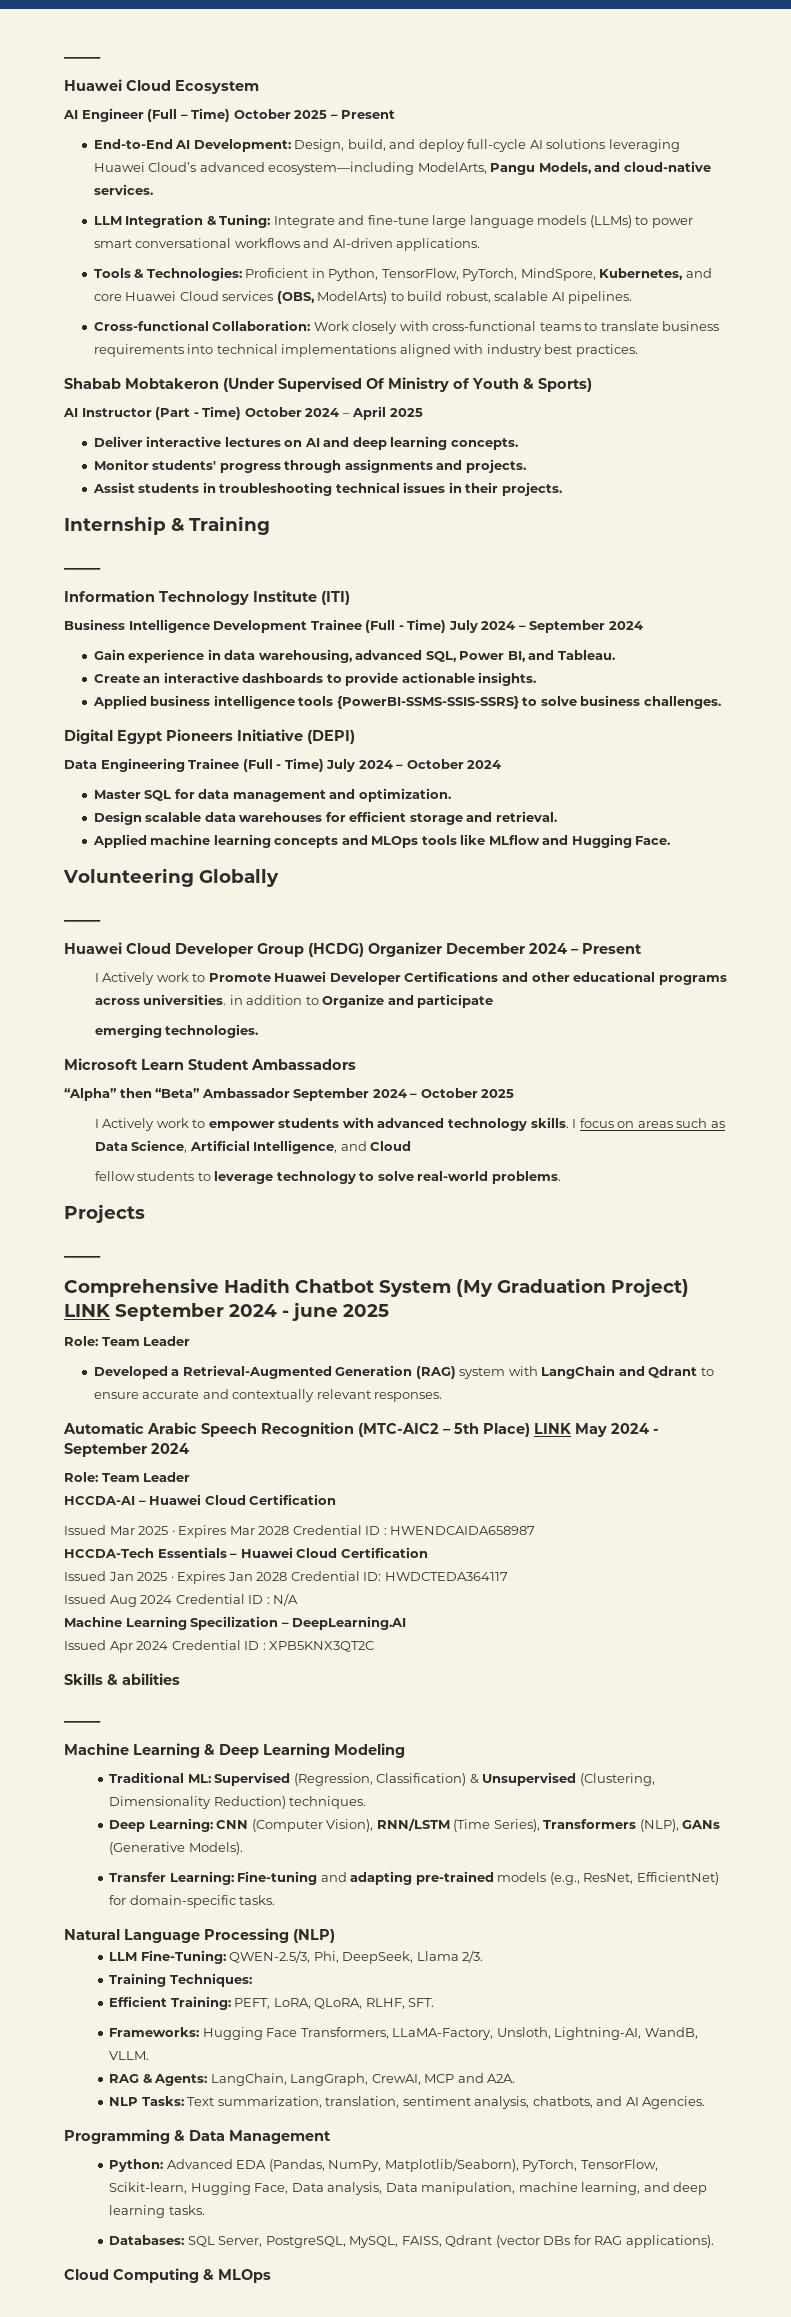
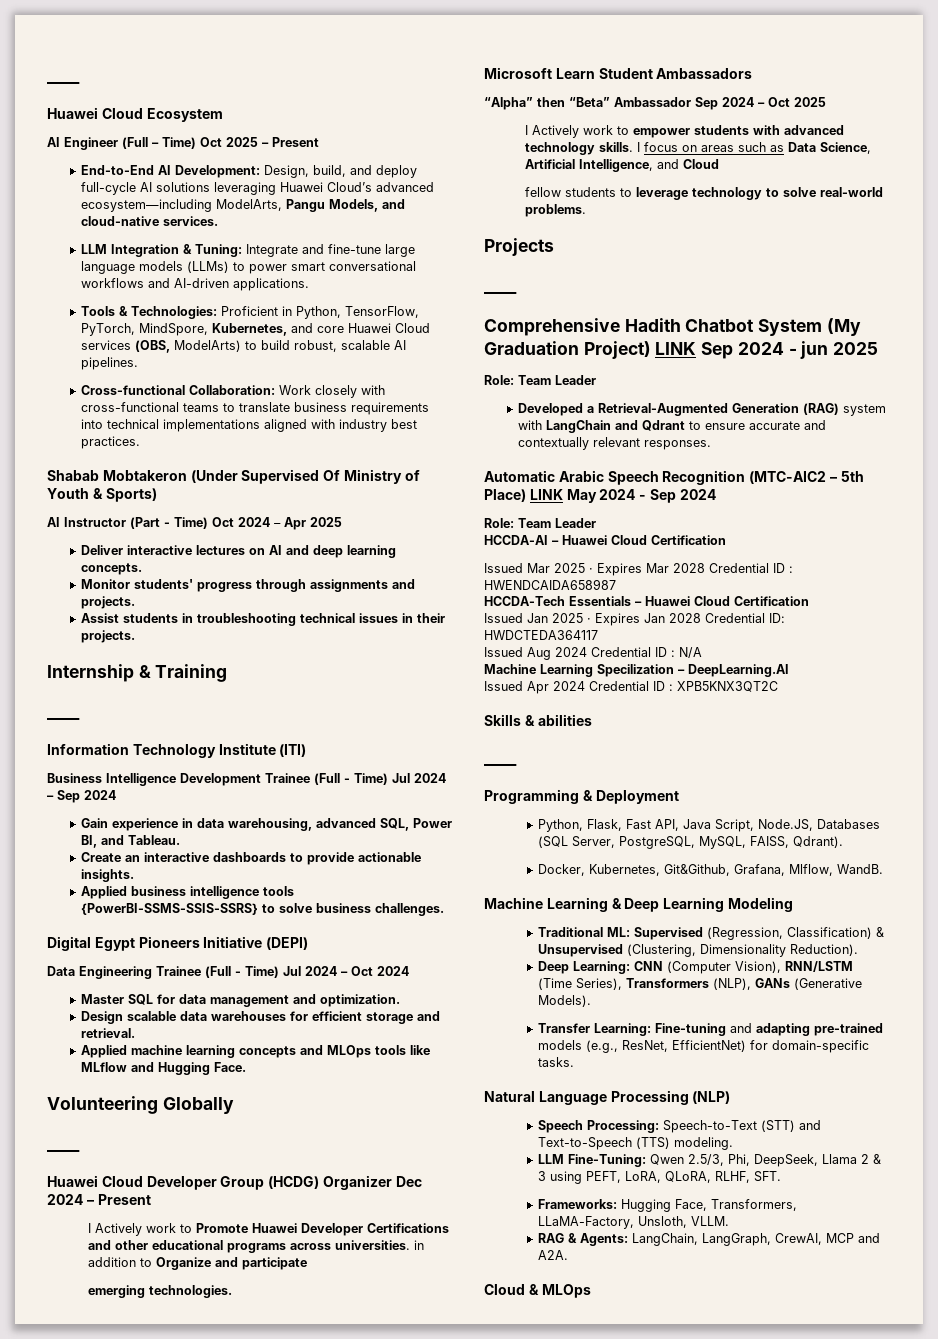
[233,109,291,119] October -> [200,137,222,147] Oct
[244,406,387,420] October 2024 – April -> [212,517,306,530] Oct 2024 – Apr
[448,620,606,633] July 2024 – September -> [392,773,446,783] [47,790,80,803] Jul 2024 – Sep
[326,759,464,772] July 2024 – October -> [283,966,373,976] Jul 2024 – Oct
[446,943,525,954] December -> [395,1176,422,1187] Dec
[293,1088,478,1101] September 2024 – October -> [695,97,790,110] Sep 2024 – Oct
[115,1302,338,1321] September 2024 - june -> [701,341,829,359] Sep 2024 - jun
[64,1443,147,1457] September -> [649,489,676,503] Sep
(101, 1722) none -> [484,789,679,804] [538,819,881,832] [538,836,844,849] [538,864,884,876] // Programming & Deployment // Python, Flask, Fast API, Java Script, Node.JS, Databases (SQL Server, PostgreSQL, MySQL, FAISS, Qdrant). // Docker, Kubernetes, Git&Github, Grafana, Mlflow, WandB.
[213,1796,367,1809] Reduction) techniques. -> [790,944,859,956] Reduction).
(335, 1936) none -> [538,1120,822,1133] [538,1137,734,1150] // Speech Processing: Speech-to-Text (STT) and Text-to-Speech (TTS) modeling.
[229,1950,311,1963] QWEN-2.5/3, -> [650,1154,725,1166] Qwen 2.5/3,
[462,1950,484,1963] [109,1973,252,1987] [109,1996,231,2010] 2/3. // Training Techniques: // Efficient Training: -> [861,1154,882,1164] [538,1171,583,1184] 2 & 3 using
[266,2028,298,2037] Face -> [675,1199,708,1211] Face,
[554,2027,698,2040] Lightning-AI, WandB, -> (688, 1222) none
[109,2096,706,2109] [64,2129,331,2144] [109,2158,658,2172] [109,2182,708,2195] [109,2205,205,2218] [109,2235,714,2248] [64,2268,199,2283] // NLP Tasks: Text summarization, translation, sentiment analysis, chatbots, and AI Agencies. // Programming & Data Management // Python: Advanced EDA (Pandas, NumPy, Matplotlib/Seaborn), PyTorch, TensorFlow, Scikit-learn, Hugging Face, Data analysis, Data manipulation, machine learning, and deep learning tasks. // Databases: SQL Server, PostgreSQL, MySQL, FAISS, Qdrant (vector DBs for RAG applications). // Cloud Computing -> [484,1284,525,1295] // Cloud

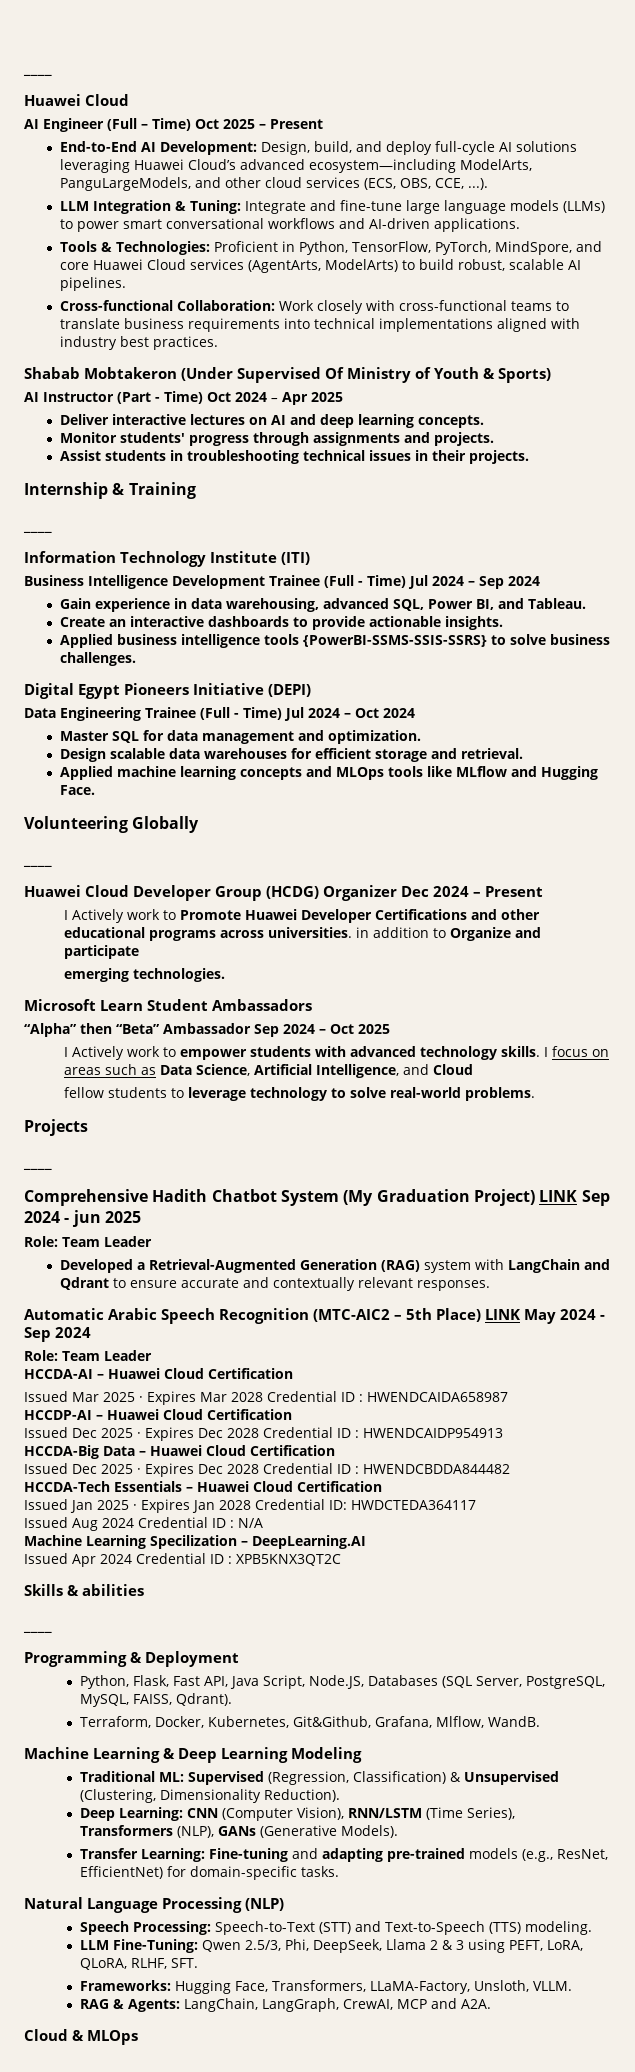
[47,82,80,84] [47,107,223,122] ____ // Huawei Cloud Ecosystem -> [23,73,52,76] [24,94,129,106] ____ // Huawei Cloud
[286,199,406,212] [81,216,219,226] Pangu Models, and cloud-native services. -> [59,177,488,191] PanguLargeModels, and other cloud services (ECS, OBS, CCE, ...).
[212,323,288,336] Kubernetes, -> (572, 248) none
[135,340,171,353] (OBS, -> [247,260,321,273] (AgentArts,
(616, 584) none -> [24,1409,292,1420] [24,1427,503,1441] [24,1445,335,1459] [24,1463,510,1477] // HCCDP-AI – Huawei Cloud Certification // Issued Dec 2025 · Expires Dec 2028 Credential ID : HWENDCAIDP954913 // HCCDA-Big Data – Huawei Cloud Certification // Issued Dec 2025 · Expires Dec 2028 Credential ID : HWENDCBDDA844482
(844, 842) none -> [79,1716,151,1728] Terraform,

